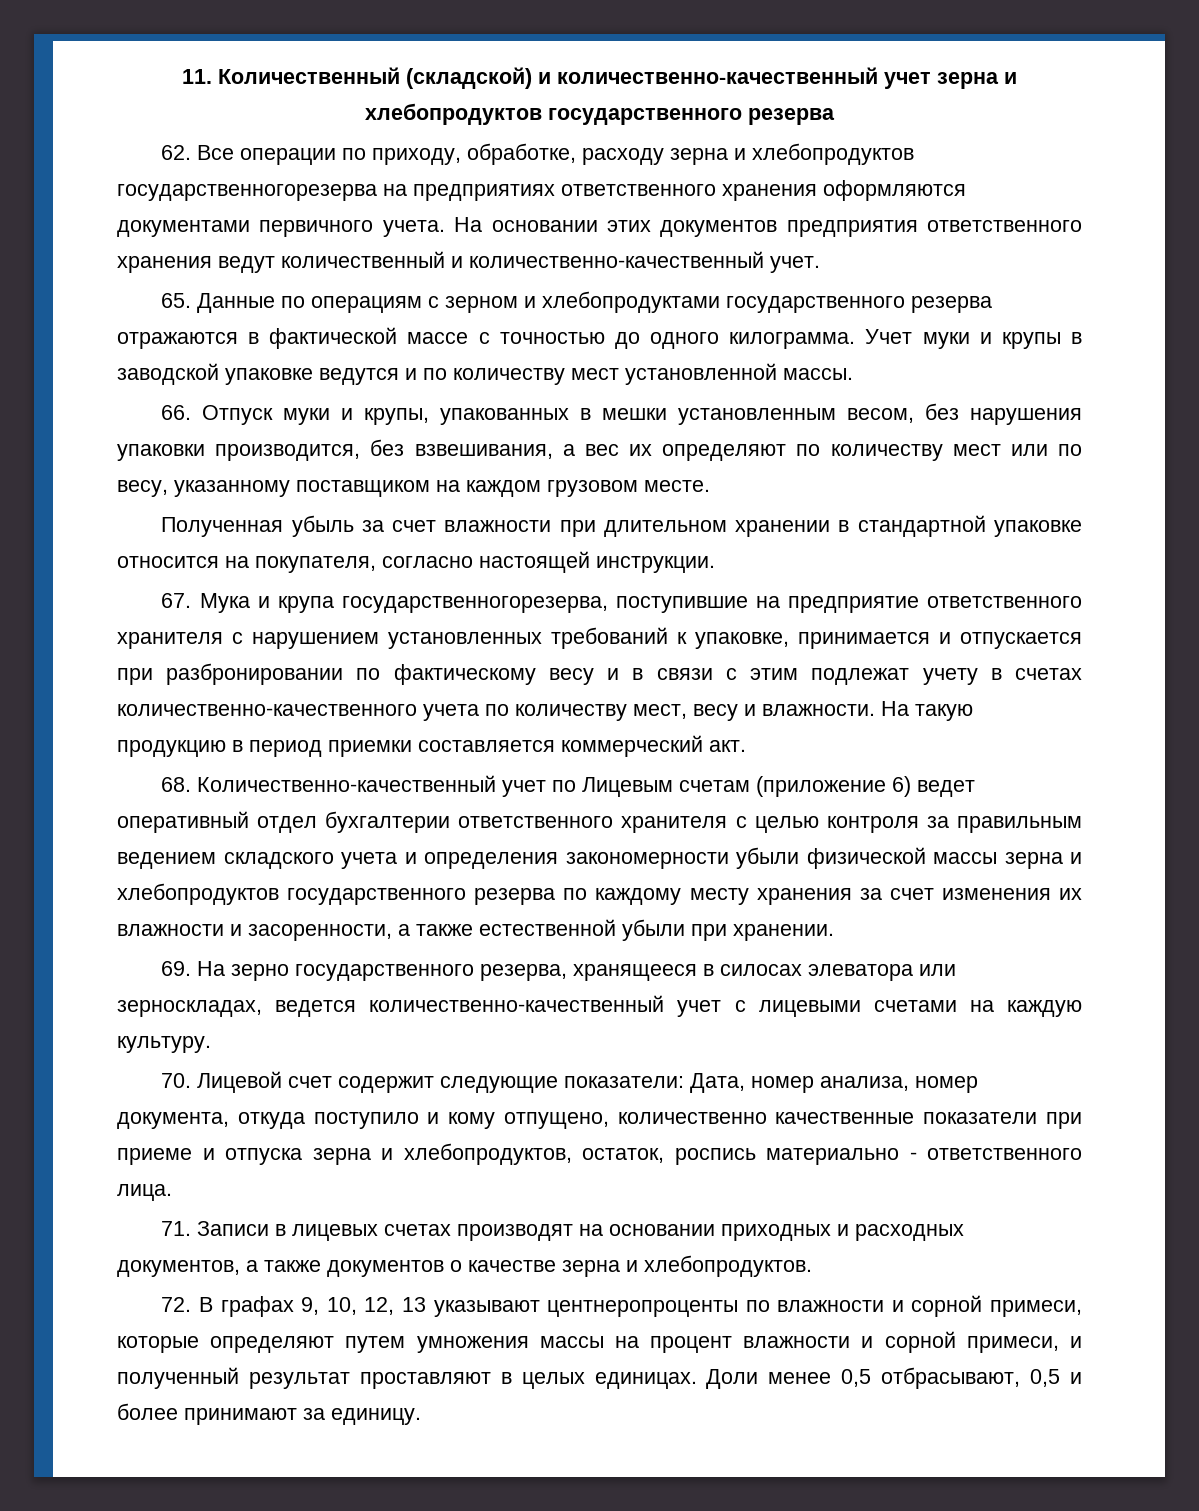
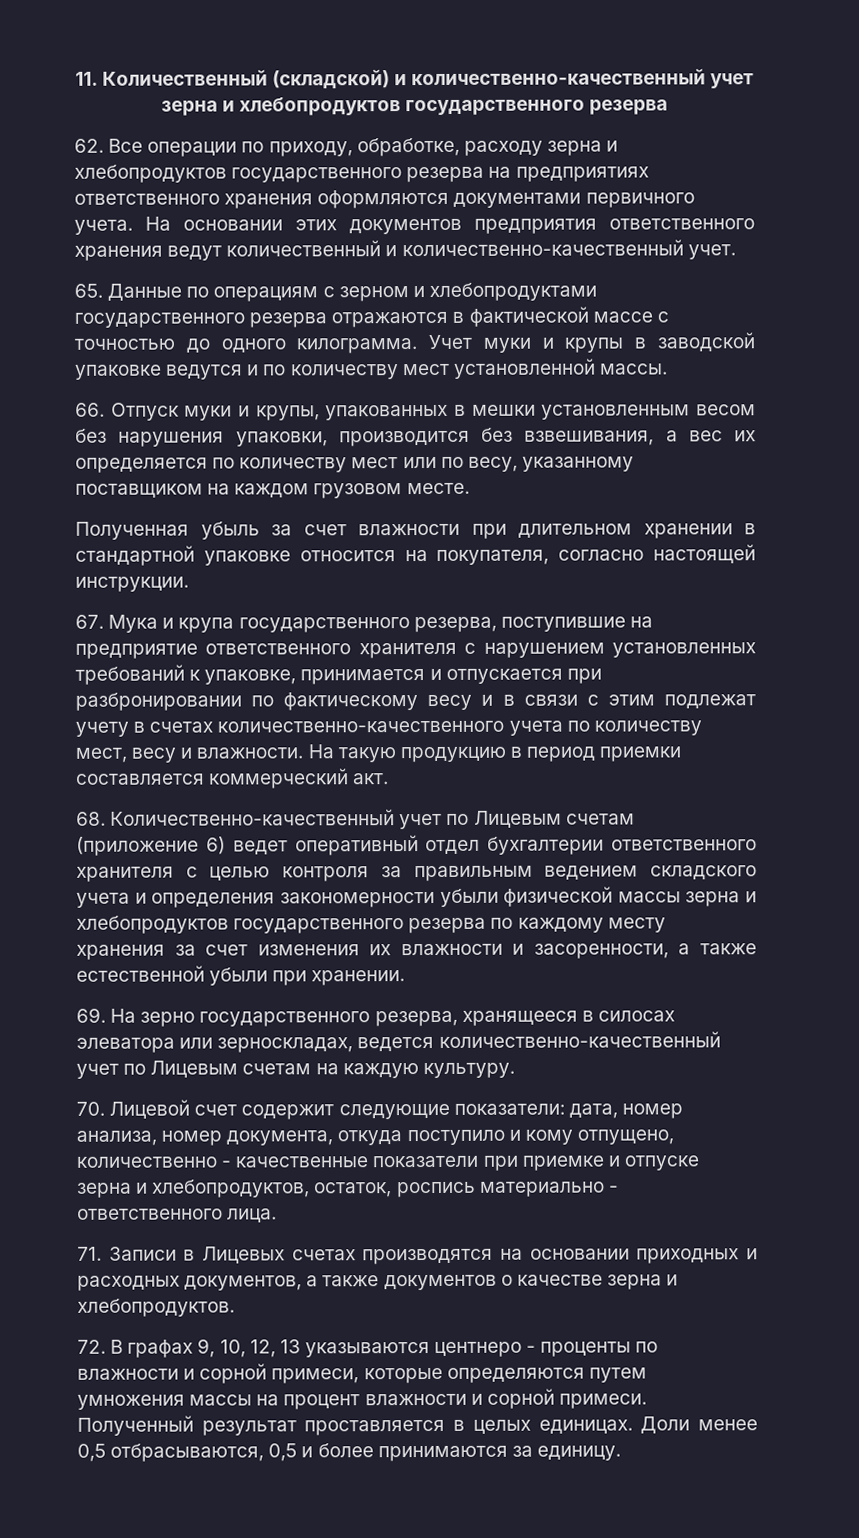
[117,184,377,201] государственногорезерва -> [231,166,485,183] государственного резерва
[847,408,915,423] весом, -> [696,404,757,416] весом
[117,444,361,461] упаковки производится, -> [235,430,470,447] упаковки, производится
[662,444,787,461] определяют -> [75,457,208,473] определяется
[341,596,608,613] государственногорезерва, -> [238,616,497,633] государственного резерва,
[734,1000,957,1017] с лицевыми счетами -> [123,1060,312,1078] по Лицевым счетам
[690,1073,746,1093] Дата, -> [568,1103,618,1119] дата,
(767, 1118) none -> [221,1160,232,1168] -
[117,1148,302,1165] приеме и отпуска -> [521,1155,699,1171] приемке и отпуске
[292,1224,574,1241] лицевых счетах производят -> [202,1246,494,1265] Лицевых счетах производятся
[433,1300,739,1317] указывают центнеропроценты -> [304,1341,632,1358] указываются центнеро - проценты
[210,1336,335,1353] определяют -> [446,1367,585,1383] определяются
[966,1336,1082,1353] [117,1367,491,1389] примеси, и полученный результат проставляют -> [558,1393,647,1409] [77,1415,446,1436] примеси. Полученный результат проставляется
[881,1367,1021,1389] отбрасывают, -> [110,1443,265,1462] отбрасываются,
[184,1408,297,1425] принимают -> [377,1445,508,1462] принимаются

